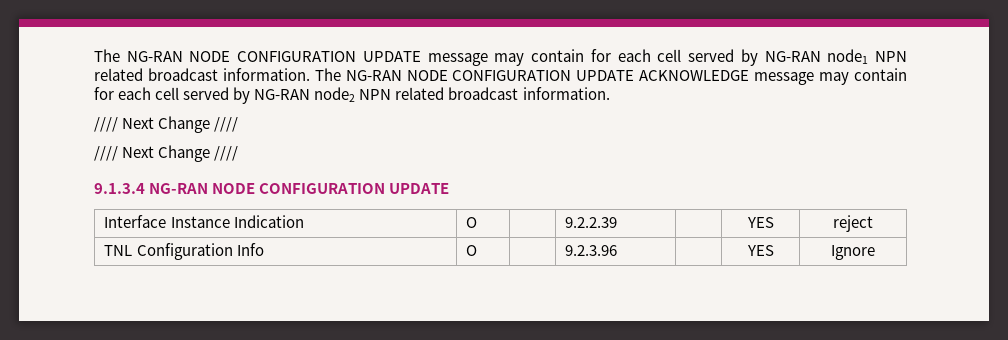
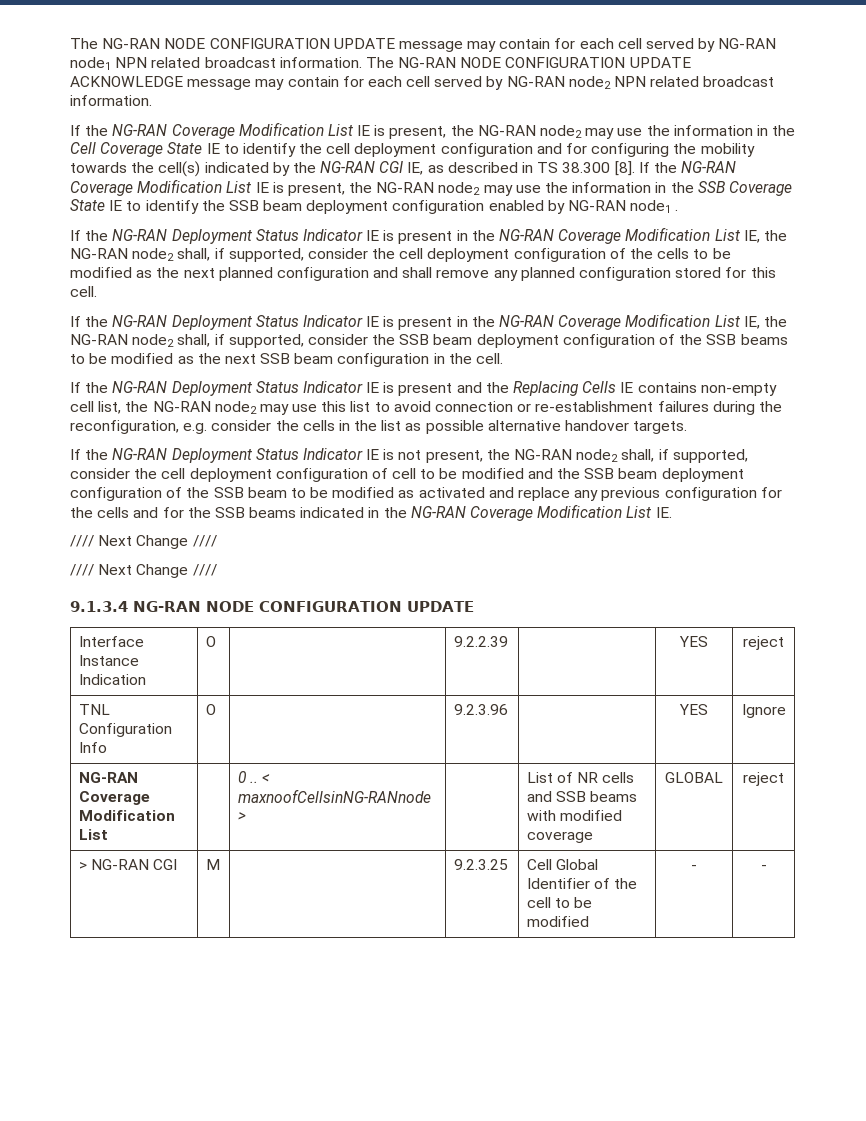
(610, 93) none -> [70,122,796,139] [70,142,755,157] [70,161,737,177] [70,179,792,196] [70,199,679,214] [70,227,787,244] [70,248,731,262] [70,267,776,281] [70,286,97,297] [70,313,787,330] [70,334,788,348] [70,353,504,367] [70,381,777,396] [70,401,782,415] [70,420,688,434] [70,448,748,463] [70,468,744,482] [70,487,782,501] [70,504,672,521] // If the NG-RAN Coverage Modification List IE is present, the NG-RAN node2 may use the information in the Cell Coverage State IE to identify the cell deployment configuration and for configuring the mobility towards the cell(s) indicated by the NG-RAN CGI IE, as described in TS 38.300 [8]. If the NG-RAN Coverage Modification List IE is present, the NG-RAN node2 may use the information in the SSB Coverage State IE to identify the SSB beam deployment configuration enabled by NG-RAN node1 . // If the NG-RAN Deployment Status Indicator IE is present in the NG-RAN Coverage Modification List IE, the NG-RAN node2 shall, if supported, consider the cell deployment configuration of the cells to be modified as the next planned configuration and shall remove any planned configuration stored for this cell. // If the NG-RAN Deployment Status Indicator IE is present in the NG-RAN Coverage Modification List IE, the NG-RAN node2 shall, if supported, consider the SSB beam deployment configuration of the SSB beams to be modified as the next SSB beam configuration in the cell. // If the NG-RAN Deployment Status Indicator IE is present and the Replacing Cells IE contains non-empty cell list, the NG-RAN node2 may use this list to avoid connection or re-establishment failures during the reconfiguration, e.g. consider the cells in the list as possible alternative handover targets. // If the NG-RAN Deployment Status Indicator IE is not present, the NG-RAN node2 shall, if supported, consider the cell deployment configuration of cell to be modified and the SSB beam deployment configuration of the SSB beam to be modified as activated and replace any previous configuration for the cells and for the SSB beams indicated in the NG-RAN Coverage Modification List IE.
(875, 252) none -> [78,772,138,783] [78,791,150,805] [78,810,175,821] [78,829,108,840] [237,771,271,783] [237,789,431,803] [237,812,246,821] [526,772,635,783] [526,791,638,802] [526,810,623,821] [526,831,593,843] [665,772,723,783] [743,772,784,786] [78,859,178,870] [205,859,220,870] [453,859,508,870] [526,859,599,870] [526,878,638,889] [526,897,593,908] [526,916,589,927] [691,865,697,870] [760,865,767,870] // NG-RAN Coverage Modification List | | 0 .. < maxnoofCellsinNG-RANnode > | | List of NR cells and SSB beams with modified coverage | GLOBAL | reject // > NG-RAN CGI | M | | 9.2.3.25 | Cell Global Identifier of the cell to be modified | - | -

